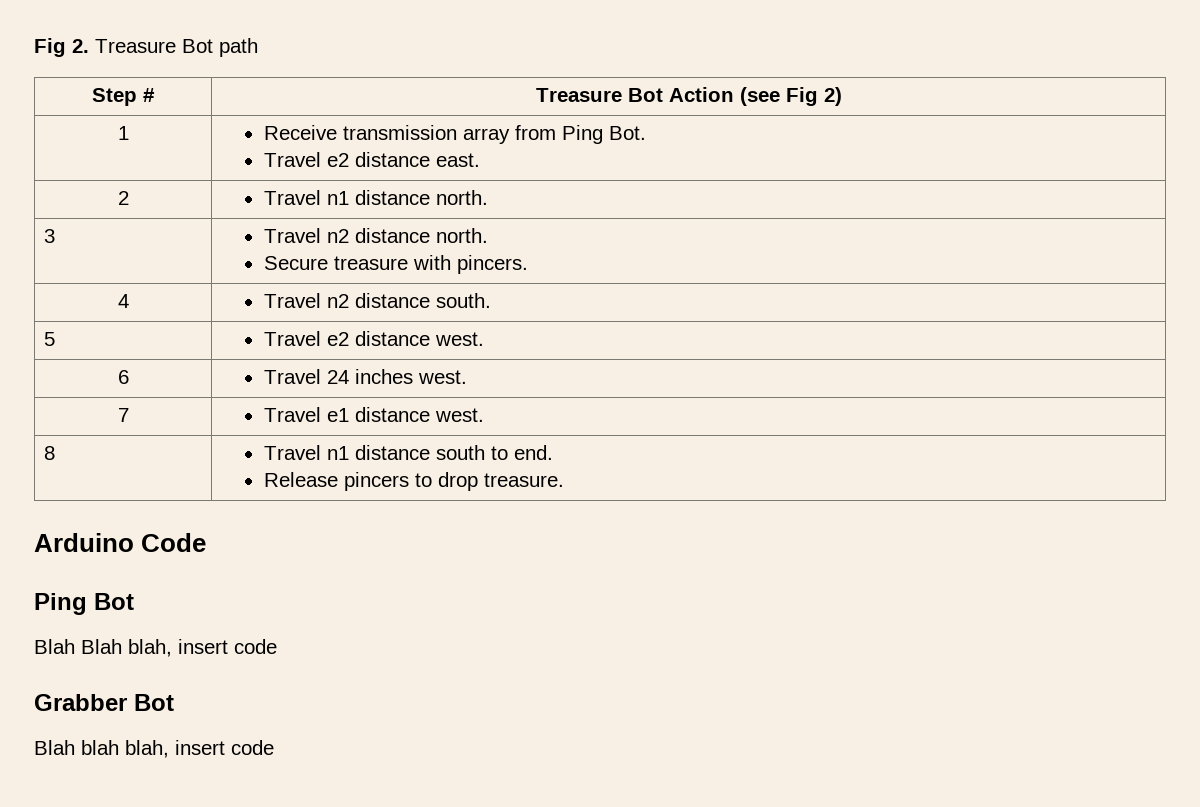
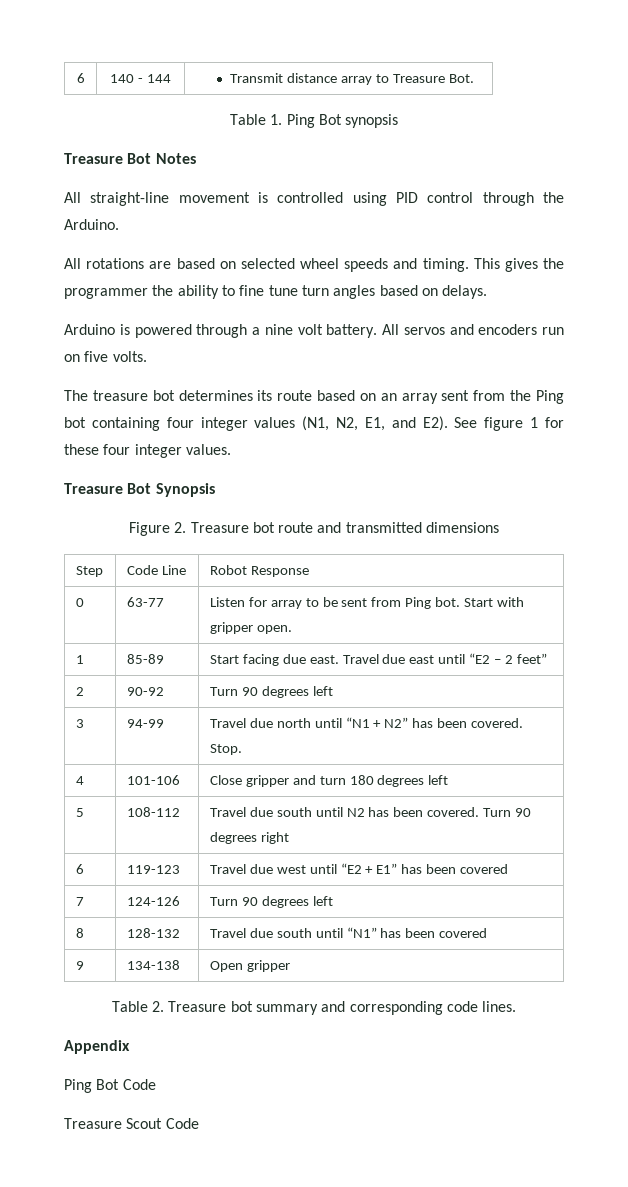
[34,38,258,57] [92,88,155,106] [535,87,842,106] [117,126,129,140] [263,125,646,144] [263,152,480,167] [117,191,129,205] [263,190,488,205] Fig 2. Treasure Bot path // Step # | Treasure Bot Action (see Fig 2) // 1 | Receive transmission array from Ping Bot. // Travel e2 distance east. // 2 | Travel n1 distance north. -> [76,73,85,83] [110,74,171,83] [229,73,474,85] [229,114,399,128] [64,153,196,164] [64,192,564,206] [64,219,119,230] [64,258,564,272] [64,285,488,299] [64,324,564,338] [64,351,147,362] [64,390,565,404] [64,416,565,431] [64,444,231,458] [64,483,215,497] [128,522,500,536] [75,566,103,577] [126,565,186,575] [209,565,309,577] [75,598,84,607] [126,597,164,607] [209,597,524,609] [209,622,292,634] [75,655,84,664] [126,654,164,664] [209,653,547,666] [75,687,84,696] [126,687,164,696] [209,686,333,698] 6 | 140 - 144 | Transmit distance array to Treasure Bot. // Table 1. Ping Bot synopsis // Treasure Bot Notes // All straight-line movement is controlled using PID control through the Arduino. // All rotations are based on selected wheel speeds and timing. This gives the programmer the ability to fine tune turn angles based on delays. // Arduino is powered through a nine volt battery. All servos and encoders run on five volts. // The treasure bot determines its route based on an array sent from the Ping bot containing four integer values (N1, N2, E1, and E2). See figure 1 for these four integer values. // Treasure Bot Synopsis // Figure 2. Treasure bot route and transmitted dimensions // Step | Code Line | Robot Response // 0 | 63-77 | Listen for array to be sent from Ping bot. Start with gripper open. // 1 | 85-89 | Start facing due east. Travel due east until “E2 – 2 feet” // 2 | 90-92 | Turn 90 degrees left
[263,228,488,243] [263,255,528,274] [117,294,129,308] [263,293,491,308] | Travel n2 distance north. // Secure treasure with pincers. // 4 | Travel n2 distance south. -> [126,719,164,728] [209,717,524,728] [209,744,242,755] [75,776,84,785] [126,775,180,785] [209,775,449,787] | 94-99 | Travel due north until “N1 + N2” has been covered. Stop. // 4 | 101-106 | Close gripper and turn 180 degrees left
[263,331,484,346] [117,370,129,384] [263,369,467,384] [117,408,129,422] [263,407,484,422] | Travel e2 distance west. // 6 | Travel 24 inches west. // 7 | Travel e1 distance west. -> [126,807,180,817] [209,807,532,817] [209,832,289,844] [75,864,84,874] [126,865,180,874] [209,863,509,874] [75,897,84,906] [126,896,180,906] [209,896,333,908] | 108-112 | Travel due south until N2 has been covered. Turn 90 degrees right // 6 | 119-123 | Travel due west until “E2 + E1” has been covered // 7 | 124-126 | Turn 90 degrees left
[263,445,553,460] [263,472,564,491] [34,533,207,552] [34,593,134,615] [34,639,277,657] [34,694,174,711] [34,740,274,758] | Travel n1 distance south to end. // Release pincers to drop treasure. // Arduino Code // Ping Bot // Blah Blah blah, insert code // Grabber Bot // Blah blah blah, insert code -> [126,928,180,938] [209,927,488,938] [75,961,84,970] [126,960,180,970] [209,960,290,972] [111,1001,517,1015] [64,1040,130,1054] [64,1079,156,1093] [64,1118,199,1129] | 128-132 | Travel due south until “N1” has been covered // 9 | 134-138 | Open gripper // Table 2. Treasure bot summary and corresponding code lines. // Appendix // Ping Bot Code // Treasure Scout Code

